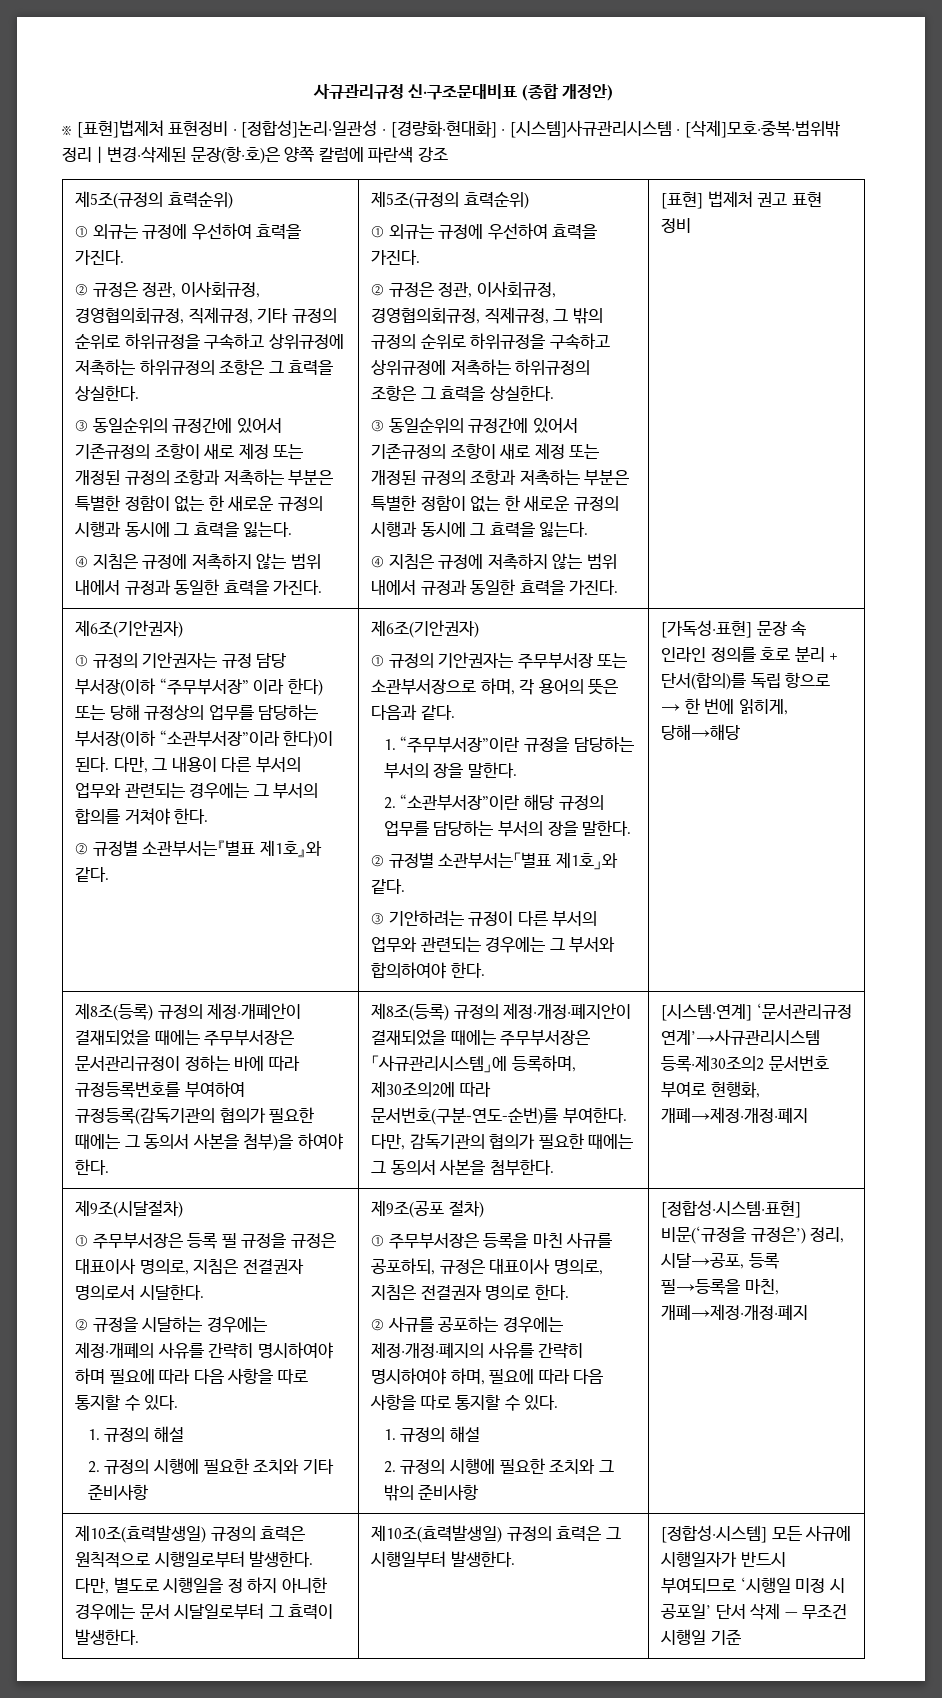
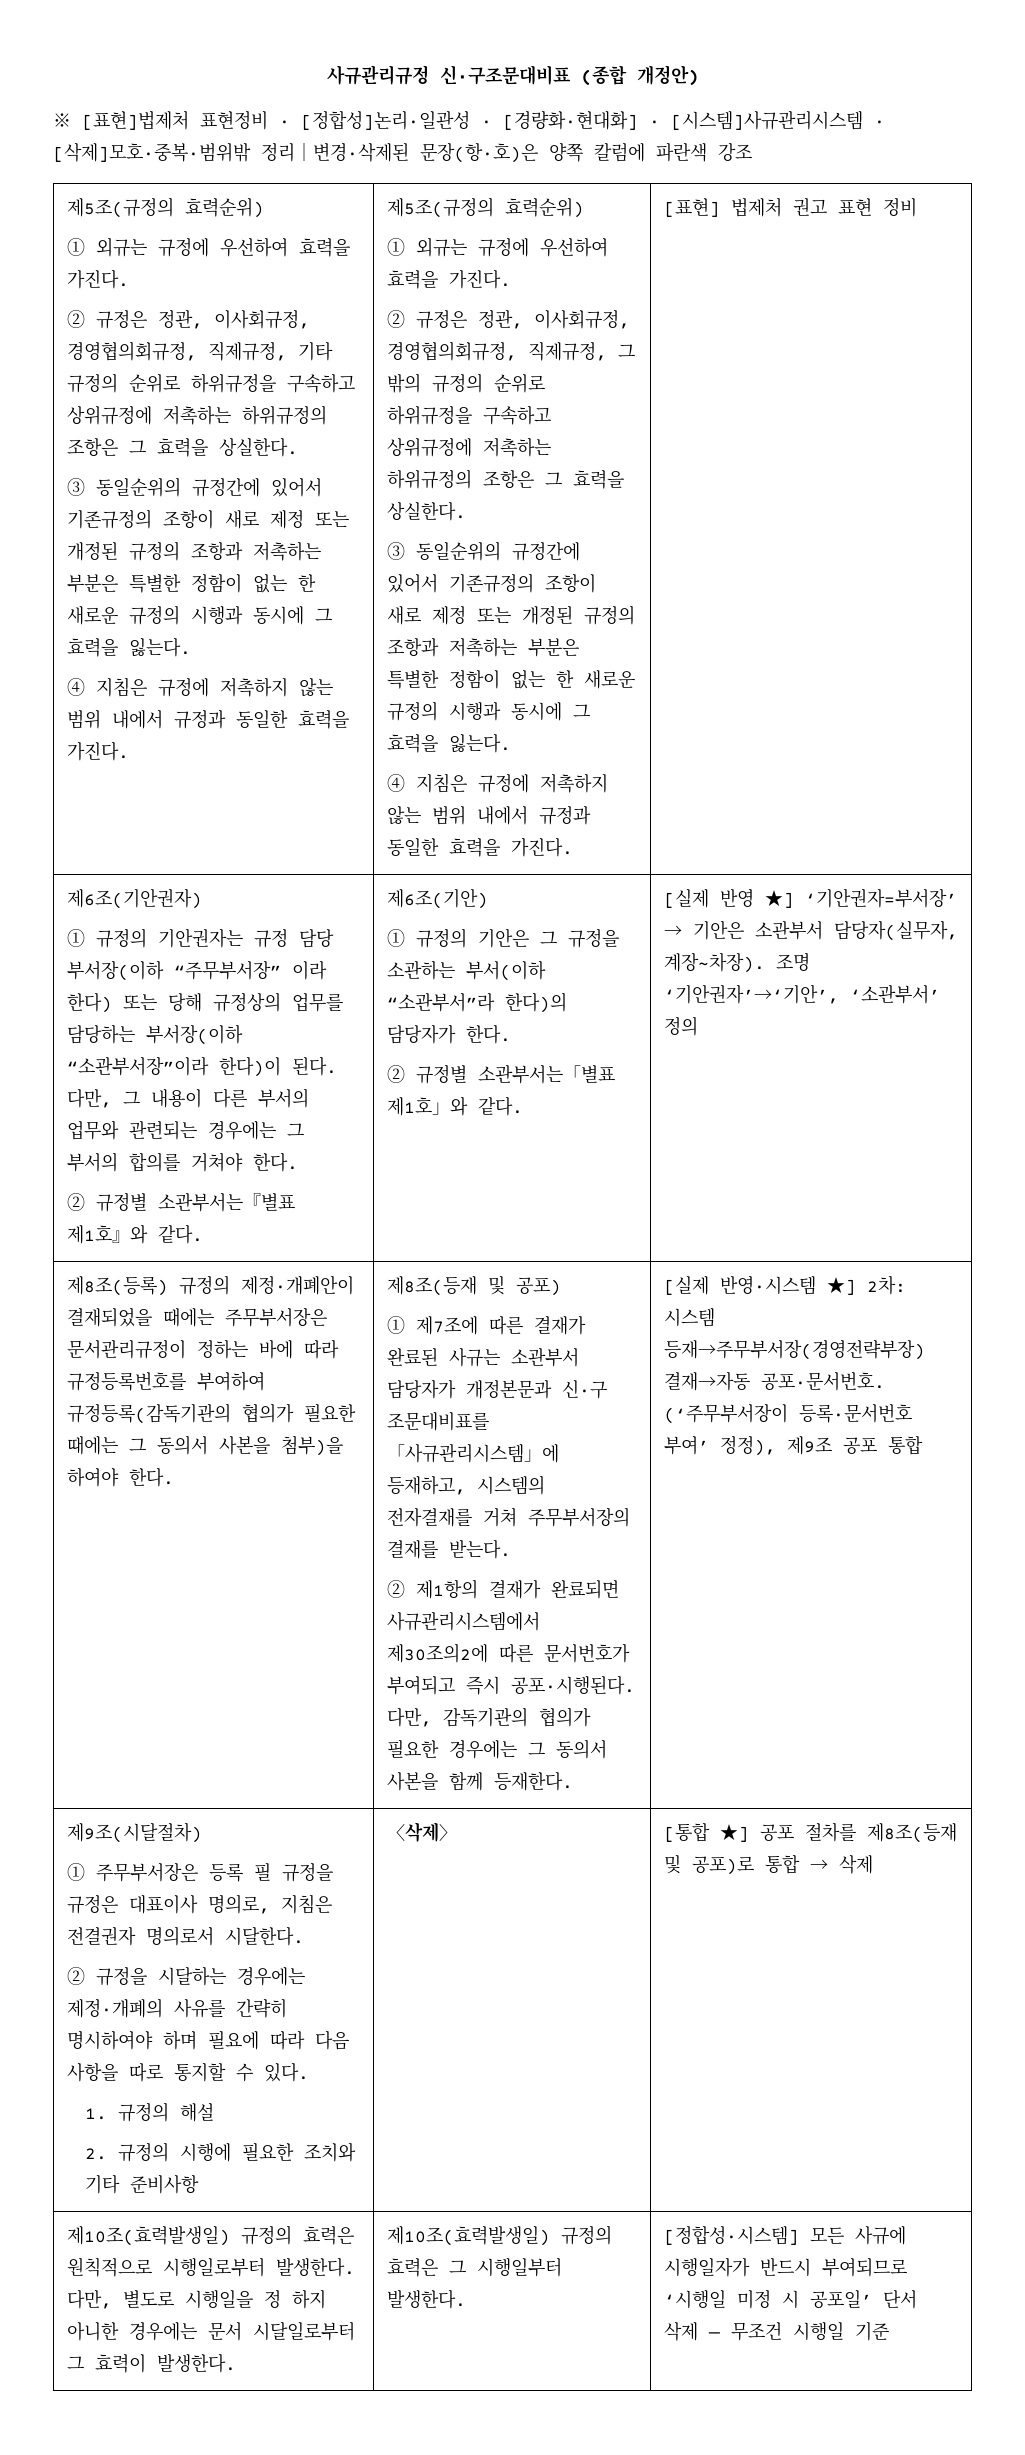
[370,620,479,638] [370,652,628,669] [370,678,619,695] [370,704,455,720] [383,736,634,753] [383,762,518,779] [383,794,604,811] [383,820,632,837] 제6조(기안권자) // ① 규정의 기안권자는 주무부서장 또는 소관부서장으로 하며, 각 용어의 뜻은 다음과 같다. // 1. “주무부서장”이란 규정을 담당하는 부서의 장을 말한다. // 2. “소관부서장”이란 해당 규정의 업무를 담당하는 부서의 장을 말한다. -> [386,888,488,909] [386,928,619,948] [386,961,546,981] [386,992,567,1013] [386,1024,511,1044] 제6조(기안) // ① 규정의 기안은 그 규정을 소관하는 부서(이하 “소관부서”라 한다)의 담당자가 한다.
[370,910,598,927] [370,937,616,953] [370,962,485,979] [660,620,807,638] [660,647,839,662] [660,672,831,690] [660,698,788,715] [660,724,740,740] // ③ 기안하려는 규정이 다른 부서의 업무와 관련되는 경우에는 그 부서와 합의하여야 한다. | [가독성·표현] 문장 속 인라인 정의를 호로 분리 + 단서(합의)를 독립 항으로 → 한 번에 읽히게, 당해→해당 -> [663,888,957,908] [663,920,958,941] [663,952,810,973] [663,984,940,1004] [663,1016,698,1036] | [실제 반영 ★] ‘기안권자=부서장’ → 기안은 소관부서 담당자(실무자, 계장~차장). 조명 ‘기안권자’→‘기안’, ‘소관부서’ 정의
[370,1003,632,1021] [370,1029,591,1046] [370,1055,576,1073] [370,1081,491,1097] [370,1107,627,1125] 제8조(등록) 규정의 제정·개정·폐지안이 결재되었을 때에는 주무부서장은「사규관리시스템」에 등록하며, 제30조의2에 따라 문서번호(구분-연도-순번)를 부여한다. -> [386,1276,561,1296] [386,1316,586,1335] [386,1348,579,1367] [386,1379,607,1399] [386,1412,489,1431] [386,1444,559,1463] [386,1475,545,1495] [386,1507,630,1527] [386,1539,511,1559] [386,1579,619,1599] [386,1612,540,1631] [386,1643,630,1663] [386,1675,635,1695] 제8조(등재 및 공포) // ① 제7조에 따른 결재가 완료된 사규는 소관부서 담당자가 개정본문과 신·구 조문대비표를「사규관리시스템」에 등재하고, 시스템의 전자결재를 거쳐 주무부서장의 결재를 받는다. // ② 제1항의 결재가 완료되면 사규관리시스템에서 제30조의2에 따른 문서번호가 부여되고 즉시 공포·시행된다.
[588,1134,634,1149] [370,1159,554,1176] [660,1003,852,1021] [660,1029,820,1045] [660,1055,829,1072] [660,1081,760,1098] [660,1107,808,1123] 때에는 그 동의서 사본을 첨부한다. | [시스템·연계] ‘문서관리규정 연계’→사규관리시스템 등록·제30조의2 문서번호 부여로 현행화, 개폐→제정·개정·폐지 -> [448,1739,607,1759] [386,1771,573,1791] [663,1275,906,1295] [663,1308,715,1327] [663,1340,925,1360] [663,1371,885,1391] [663,1404,912,1424] [663,1436,923,1456] 경우에는 그 동의서 사본을 함께 등재한다. | [실제 반영·시스템 ★] 2차: 시스템 등재→주무부서장(경영전략부장) 결재→자동 공포·문서번호. (‘주무부서장이 등록·문서번호 부여’ 정정), 제9조 공포 통합
[370,1200,484,1218] [370,1232,613,1249] [370,1258,603,1275] [370,1284,569,1300] [370,1316,563,1333] [370,1342,584,1359] [370,1368,604,1385] [369,1394,559,1411] [383,1426,481,1442] [383,1458,614,1474] [383,1484,479,1501] [660,1200,801,1218] [660,1226,845,1244] [660,1253,779,1269] [660,1279,779,1295] [660,1304,808,1320] 제9조(공포 절차) // ① 주무부서장은 등록을 마친 사규를 공포하되, 규정은 대표이사 명의로, 지침은 전결권자 명의로 한다. // ② 사규를 공포하는 경우에는 제정·개정·폐지의 사유를 간략히 명시하여야 하며, 필요에 따라 다음 사항을 따로 통지할 수 있다. // 1. 규정의 해설 // 2. 규정의 시행에 필요한 조치와 그 밖의 준비사항 | [정합성·시스템·표현] 비문(‘규정을 규정은’) 정리, 시달→공포, 등록 필→등록을 마친, 개폐→제정·개정·폐지 -> [386,1822,457,1842] [663,1822,957,1843] [663,1855,873,1875] 〈삭제〉 | [통합 ★] 공포 절차를 제8조(등재 및 공포)로 통합 → 삭제

